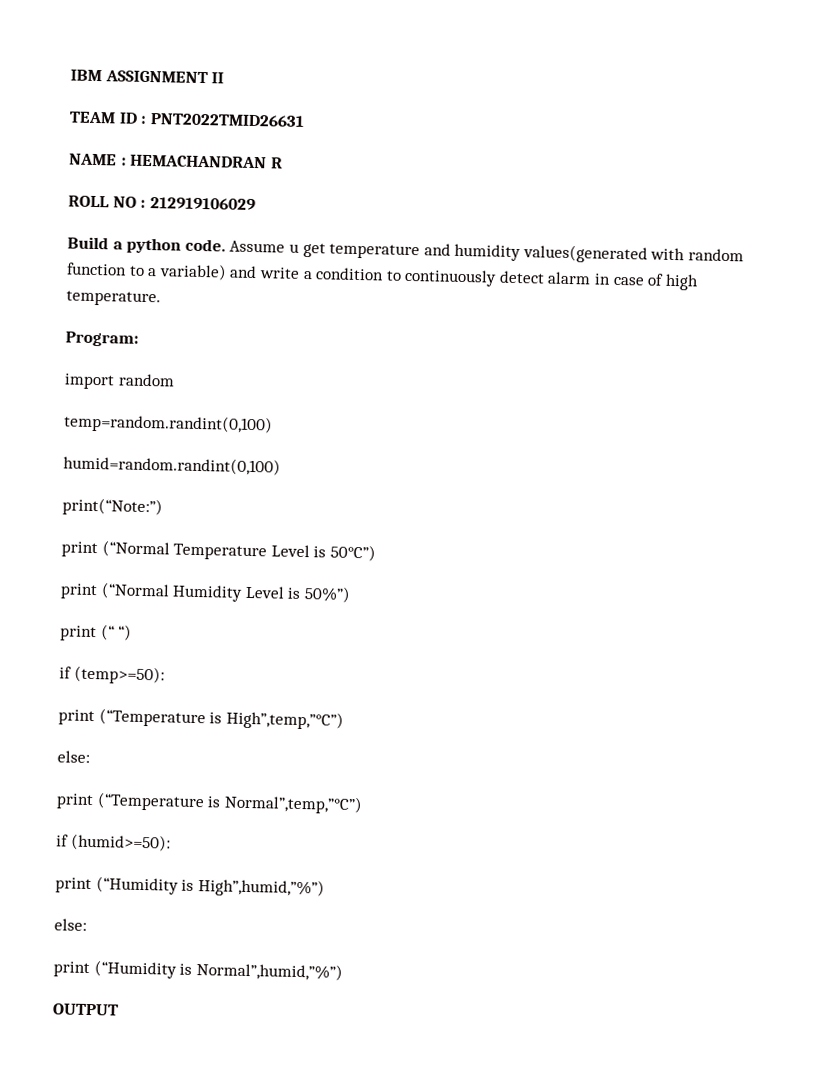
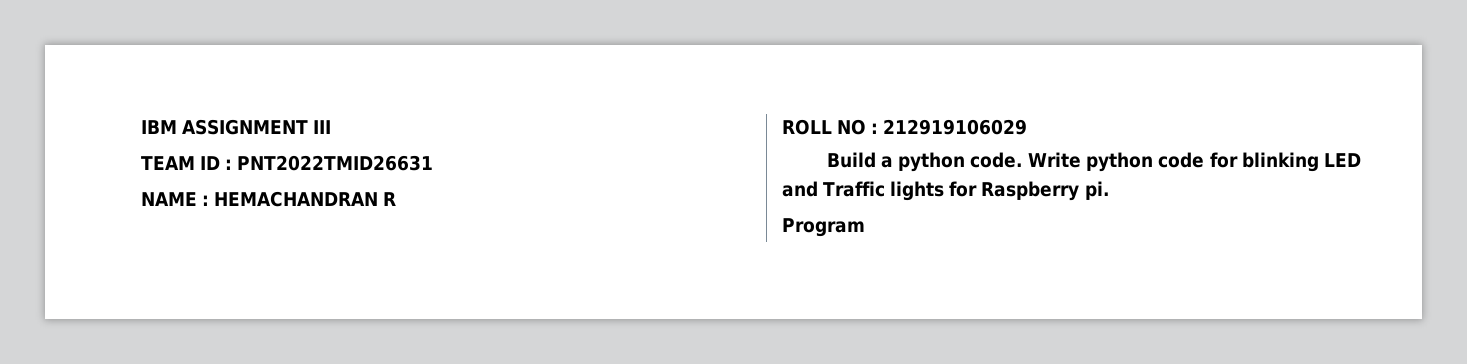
[211,72,225,84] II -> [313,120,332,134] III
[229,240,745,264] [66,262,699,291] [66,290,161,307] [65,331,139,347] [64,373,175,390] [64,413,273,435] [63,455,281,476] [62,497,163,517] [61,540,376,562] [60,582,351,603] [60,624,133,642] [59,665,165,685] [58,708,344,730] [57,750,90,763] [56,792,363,815] [56,833,171,852] [55,876,325,898] [54,918,87,931] [53,960,343,981] [52,1003,119,1016] Assume u get temperature and humidity values(generated with random function to a variable) and write a condition to continuously detect alarm in case of high temperature. // Program: // import random // temp=random.randint(0,100) // humid=random.randint(0,100) // print(“Note:”) // print (“Normal Temperature Level is 50°C”) // print (“Normal Humidity Level is 50%”) // print (“ “) // if (temp>=50): // print (“Temperature is High”,temp,”°C”) // else: // print (“Temperature is Normal”,temp,”°C”) // if (humid>=50): // print (“Humidity is High”,humid,”%”) // else: // print (“Humidity is Normal”,humid,”%”) // OUTPUT -> [1028,152,1361,172] [782,181,1110,201] [782,218,865,237] Write python code for blinking LED and Traffic lights for Raspberry pi. // Program

